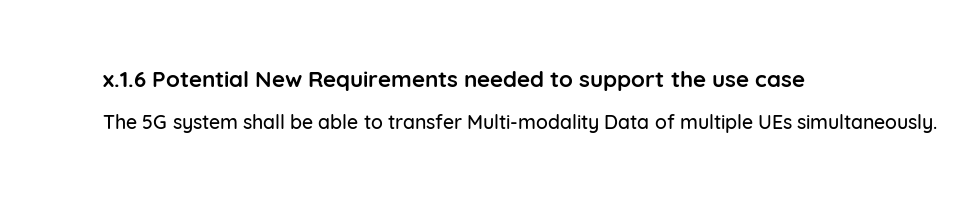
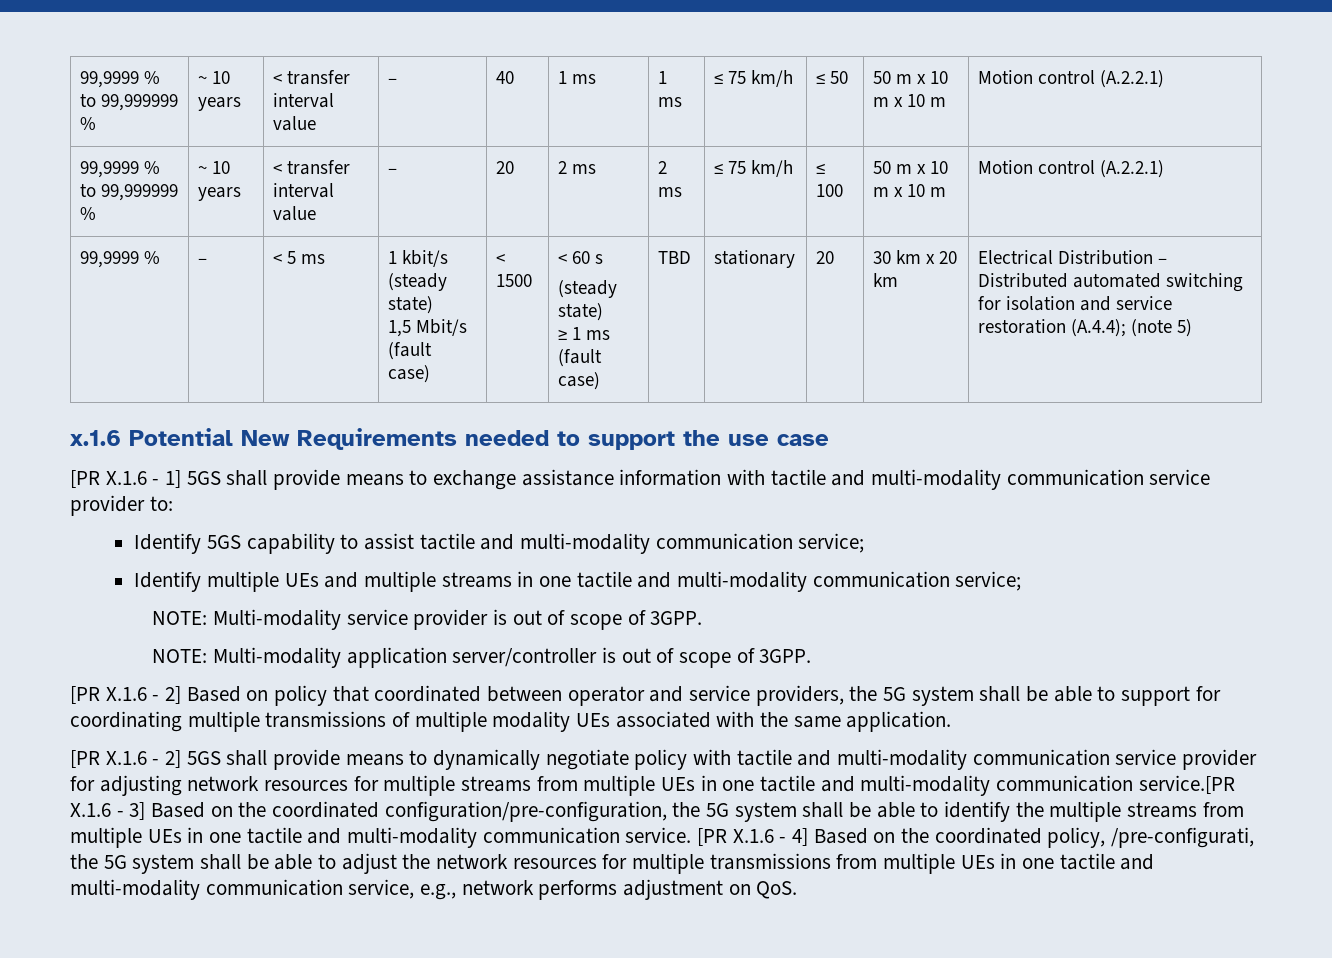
(103, 79) none -> [80,71,161,88] [80,94,179,111] [80,117,97,130] [198,71,231,84] [198,97,242,111] [273,70,351,85] [273,93,335,108] [273,116,317,131] [388,78,398,84] [496,71,515,84] [558,71,597,84] [658,71,668,84] [658,97,683,107] [714,70,794,87] [816,71,849,84] [873,71,949,84] [873,94,947,107] [978,70,1165,88] [80,161,161,178] [80,184,179,201] [80,207,97,220] [198,161,231,174] [198,187,242,201] [273,160,351,175] [273,183,335,198] [273,206,317,221] [388,168,398,174] [496,161,515,174] [558,161,597,174] [658,161,668,174] [658,187,683,197] [714,160,794,177] [816,163,826,174] [816,184,844,197] [873,161,949,174] [873,184,947,197] [978,160,1165,178] [80,251,161,268] [198,258,208,264] [273,251,326,264] [388,250,449,267] [388,273,448,291] [388,296,434,314] [388,319,468,337] [388,342,433,360] [388,365,431,383] [496,254,506,264] [496,274,533,287] [558,251,604,264] [558,280,618,298] [558,303,604,321] [558,327,611,340] [558,349,603,367] [558,372,601,390] [658,251,692,264] [714,250,796,268] [816,251,835,264] [873,250,958,264] [873,273,899,287] [978,250,1168,265] [978,273,1244,292] [978,296,1173,311] [978,319,1193,337] 99,9999 % to 99,999999 % | ~ 10 years | < transfer interval value | – | 40 | 1 ms | 1 ms | ≤ 75 km/h | ≤ 50 | 50 m x 10 m x 10 m | Motion control (A.2.2.1) // 99,9999 % to 99,999999 % | ~ 10 years | < transfer interval value | – | 20 | 2 ms | 2 ms | ≤ 75 km/h | ≤ 100 | 50 m x 10 m x 10 m | Motion control (A.2.2.1) // 99,9999 % | – | < 5 ms | 1 kbit/s (steady state) // 1,5 Mbit/s (fault case) | < 1500 | < 60 s // (steady state) // ≥ 1 ms (fault case) | TBD | stationary | 20 | 30 km x 20 km | Electrical Distribution – Distributed automated switching for isolation and service restoration (A.4.4); (note 5) //
[103,114,938,133] The 5G system shall be able to transfer Multi-modality Data of multiple UEs simultaneously. -> [70,469,1211,490] [70,495,173,516] [134,533,865,554] [134,571,1022,592] [152,609,703,630] [152,647,812,668] [70,685,1221,706] [70,711,952,732] [70,749,1258,770] [70,775,1235,796] [70,801,1244,822] [70,827,1255,848] [70,853,1155,874] [70,879,798,900] [PR X.1.6 - 1] 5GS shall provide means to exchange assistance information with tactile and multi-modality communication service provider to: // Identify 5GS capability to assist tactile and multi-modality communication service; // Identify multiple UEs and multiple streams in one tactile and multi-modality communication service; // NOTE: Multi-modality service provider is out of scope of 3GPP. // NOTE: Multi-modality application server/controller is out of scope of 3GPP. // [PR X.1.6 - 2] Based on policy that coordinated between operator and service providers, the 5G system shall be able to support for coordinating multiple transmissions of multiple modality UEs associated with the same application. // [PR X.1.6 - 2] 5GS shall provide means to dynamically negotiate policy with tactile and multi-modality communication service provider for adjusting network resources for multiple streams from multiple UEs in one tactile and multi-modality communication service.[PR X.1.6 - 3] Based on the coordinated configuration/pre-configuration, the 5G system shall be able to identify the multiple streams from multiple UEs in one tactile and multi-modality communication service. [PR X.1.6 - 4] Based on the coordinated policy, /pre-configurati, the 5G system shall be able to adjust the network resources for multiple transmissions from multiple UEs in one tactile and multi-modality communication service, e.g., network performs adjustment on QoS.

